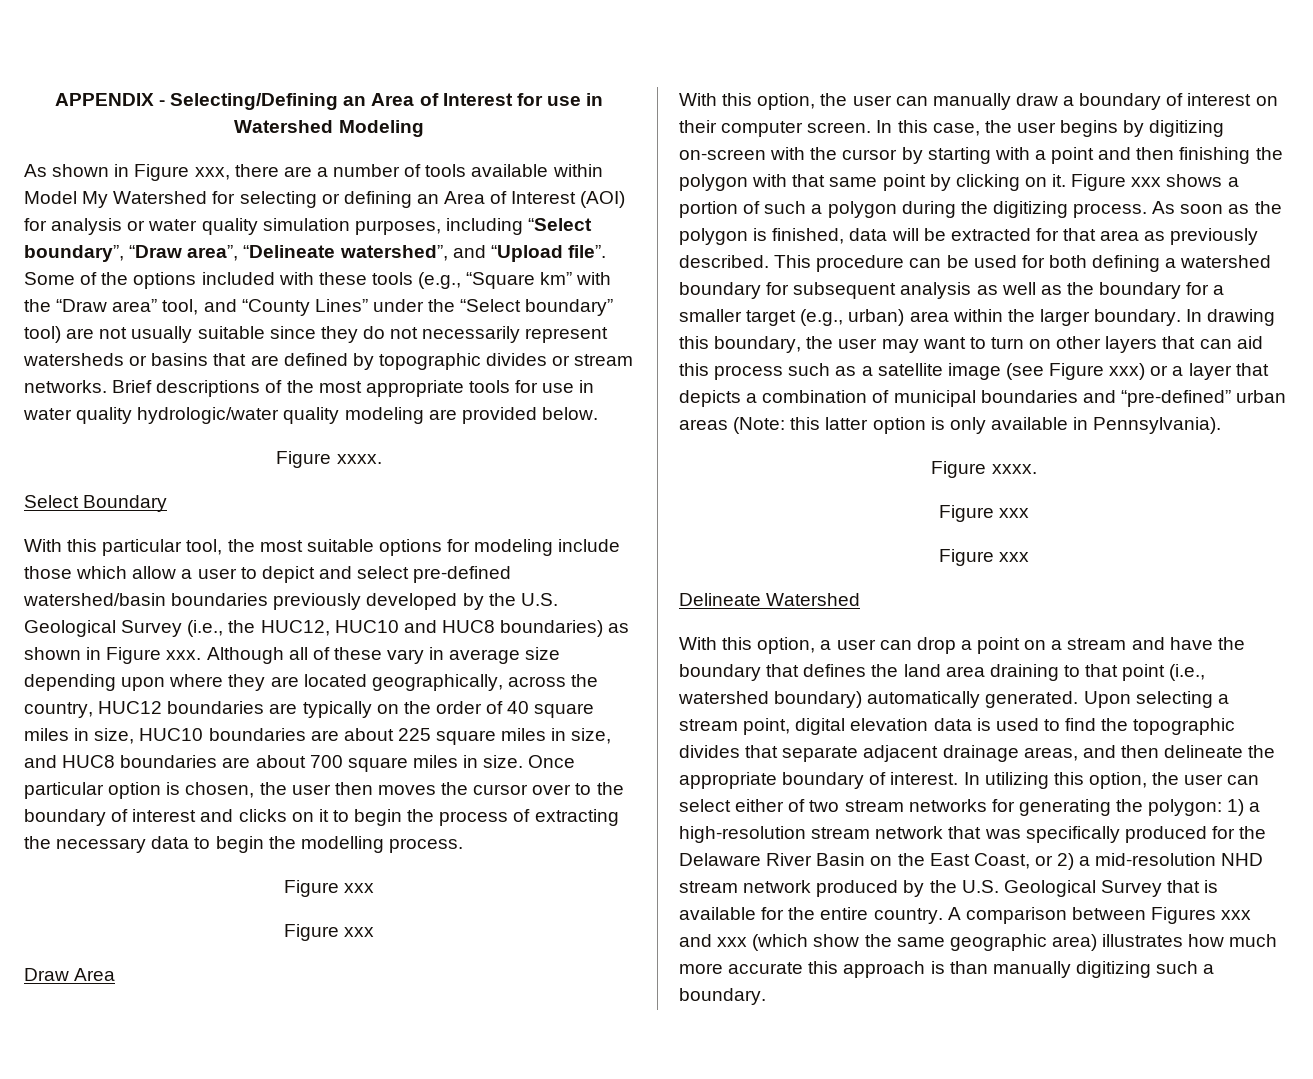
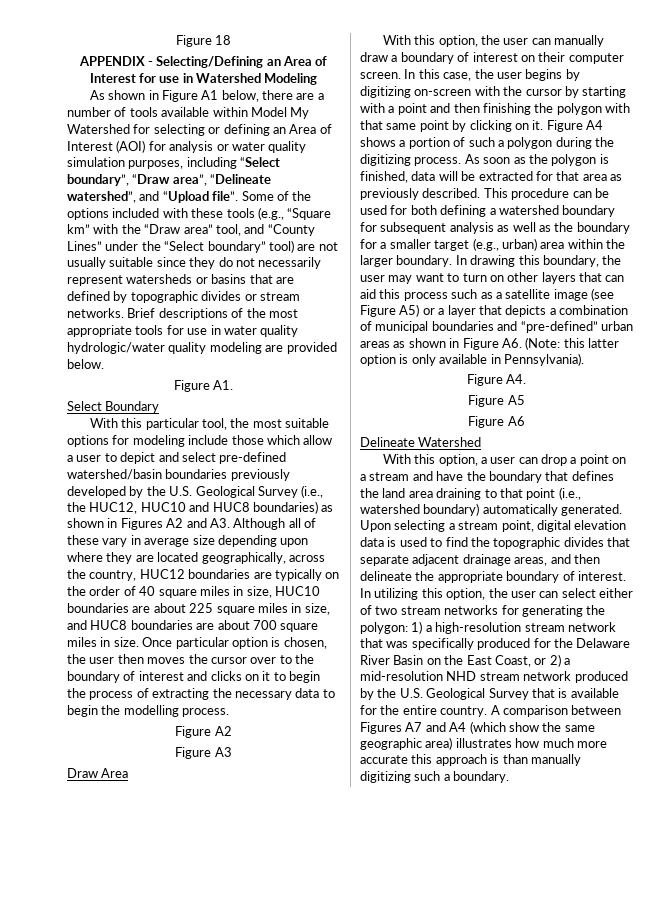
(54, 99) none -> [175,35,232,47] Figure 18 //
[194,167,230,180] xxx, -> [201,90,259,102] A1 below,
[336,454,382,464] xxxx. -> [213,380,234,390] A1.
[106,647,202,664] Figure xxx. -> [120,518,230,530] Figures A2 and A3.
[344,883,375,893] [283,924,375,941] xxx // Figure xxx -> [214,726,232,736] [175,747,232,759] A2 // Figure A3
[1131,177,1162,187] xxx -> [586,120,603,130] A4
[1109,363,1146,380] xxx) -> [399,304,420,317] A5)
(728, 424) none -> [393,338,522,350] as shown in Figure A6.
[991,464,1037,474] [938,505,1030,522] [938,549,1030,566] xxxx. // Figure xxx // Figure xxx -> [506,374,527,384] [468,395,525,407] [468,416,525,428] A4. // Figure A5 // Figure A6
[1221,910,1252,920] [679,934,748,947] xxx and xxx -> [405,722,467,732] A7 and A4

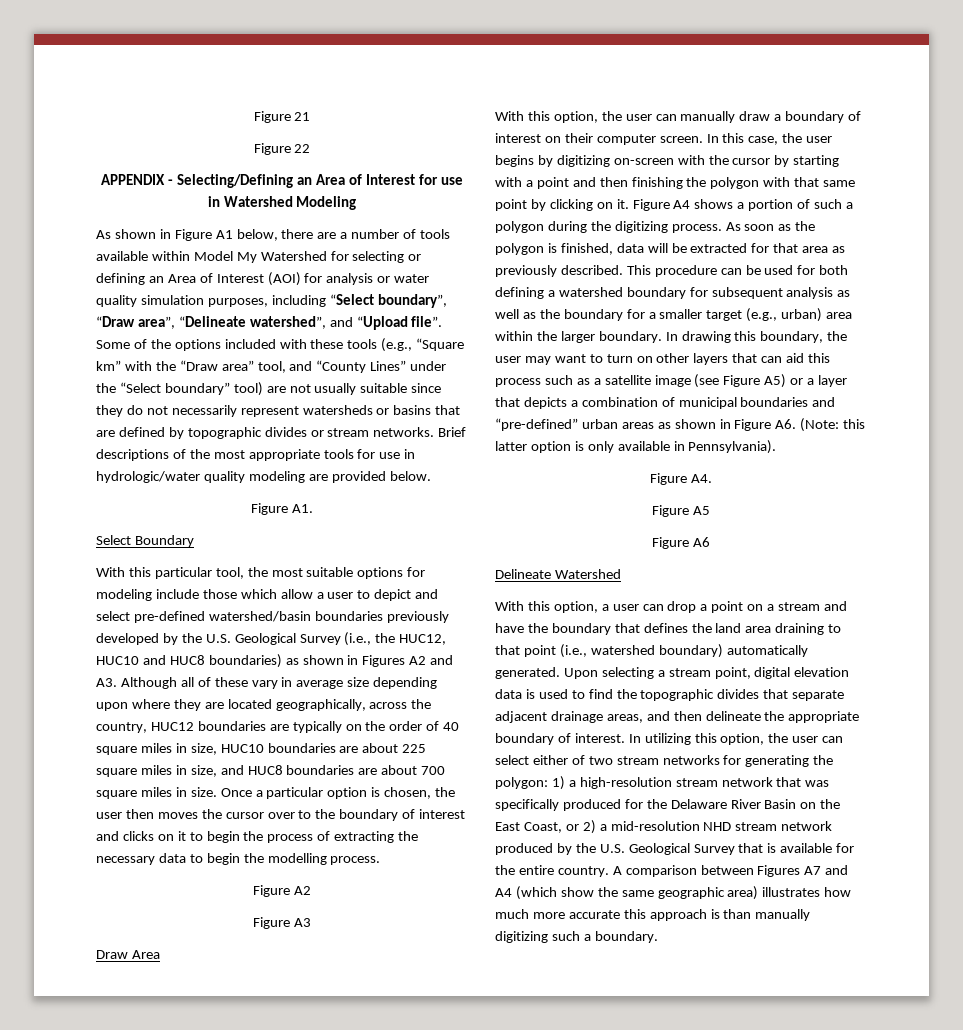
[175,35,232,47] Figure 18 -> [253,111,311,123] [253,143,311,155] Figure 21 // Figure 22
[223,325,299,337] water quality -> (416, 454) none
(173, 642) none -> [255,790,263,797] a

